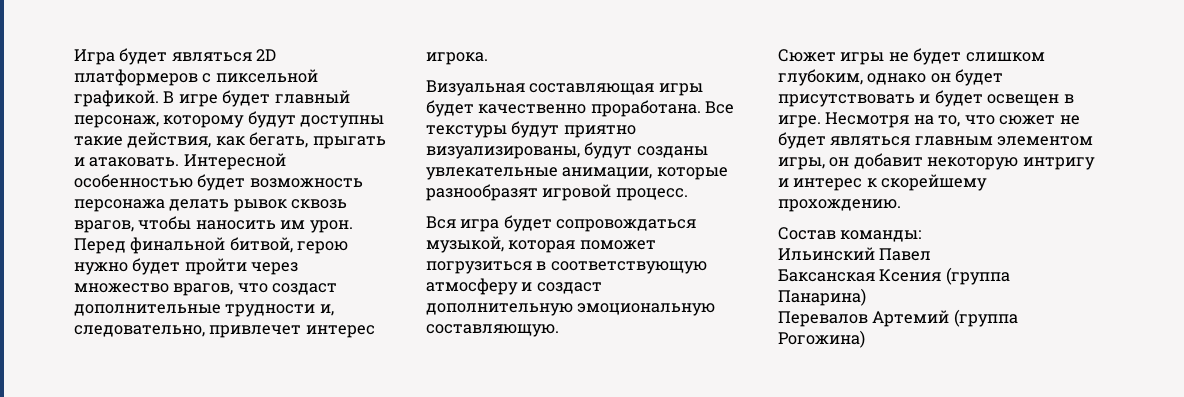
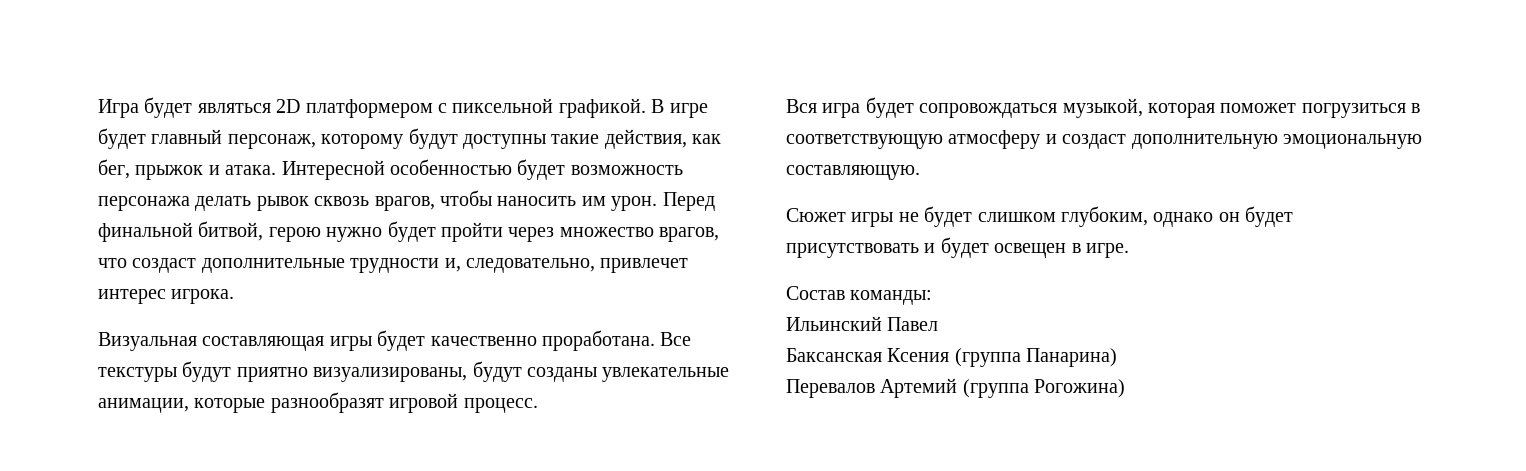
[74,69,198,86] платформеров -> [305,99,433,118] платформером
[249,132,386,149] [74,157,180,167] бегать, прыгать и атаковать. -> [98,159,277,180] бег, прыжок и атака.
[825,112,1080,128] [778,132,1094,149] [778,153,1095,170] [778,174,988,191] [778,199,901,212] Несмотря на то, что сюжет не будет являться главным элементом игры, он добавит некоторую интригу и интерес к скорейшему прохождению. -> (1129, 250) none

